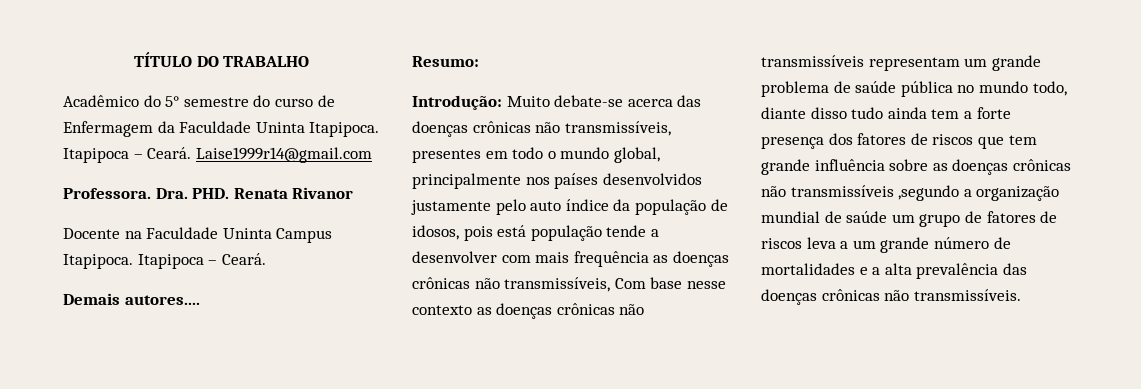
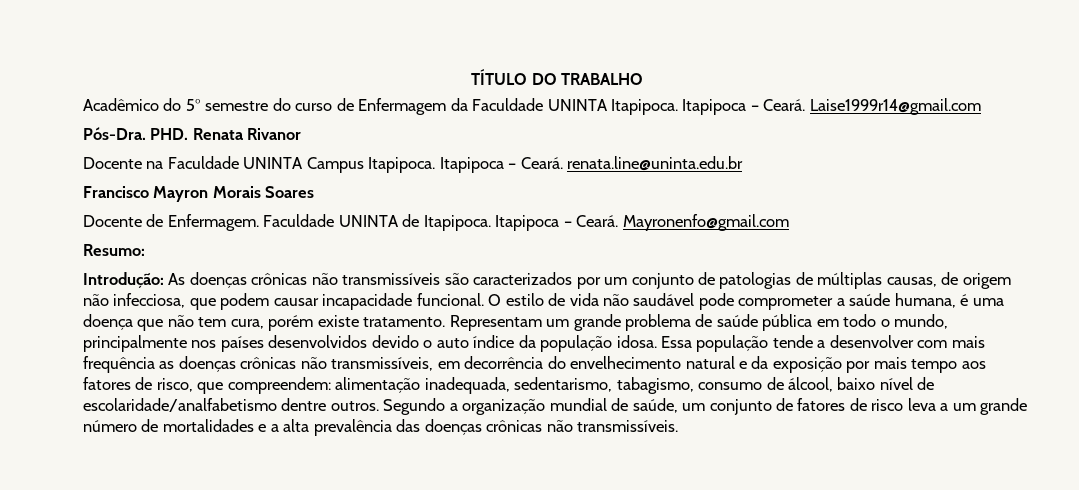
[255,122,305,133] Uninta -> [547,99,608,111] UNINTA
[63,188,188,199] Professora. Dra. -> [83,127,146,140] Pós-Dra.
[222,228,272,239] Uninta -> [243,157,304,169] UNINTA
[63,293,200,305] [412,56,479,67] [412,95,702,110] [412,121,671,137] [412,149,481,163] // Demais autores.... // Resumo: // Introdução: Muito debate-se acerca das doenças crônicas não transmissíveis, presentes -> [567,156,744,171] [83,186,315,202] [83,214,789,231] [83,244,145,256] [83,272,1011,289] [83,293,1004,310] [83,314,813,331] renata.line@uninta.edu.br // Francisco Mayron Morais Soares // Docente de Enfermagem. Faculdade UNINTA de Itapipoca. Itapipoca – Ceará. Mayronenfo@gmail.com // Resumo: // Introdução: As doenças crônicas não transmissíveis são caracterizados por um conjunto de patologias de múltiplas causas, de origem não infecciosa, que podem causar incapacidade funcional. O estilo de vida não saudável pode comprometer a saúde humana, é uma doença que não tem cura, porém existe tratamento. Representam um grande problema de saúde pública
[560,147,660,163] mundo global, -> [894,314,949,329] mundo,
[411,199,526,215] justamente pelo -> [371,335,433,348] devido o
[710,199,728,211] [412,225,527,241] de idosos, pois está -> [616,335,693,348] idosa. Essa
[614,277,726,289] [412,303,645,319] [761,55,1041,71] [761,81,1067,97] [761,107,1011,119] [761,133,1037,149] [761,159,1071,175] [761,185,960,201] Com base nesse contexto as doenças crônicas não transmissíveis representam um grande problema de saúde pública no mundo todo, diante disso tudo ainda tem a forte presença dos fatores de riscos que tem grande influência sobre as doenças crônicas não transmissíveis ,segundo -> [437,356,986,373] [83,377,935,394] [83,398,446,415] em decorrência do envelhecimento natural e da exposição por mais tempo aos fatores de risco, que compreendem: alimentação inadequada, sedentarismo, tabagismo, consumo de álcool, baixo nível de escolaridade/analfabetismo dentre outros. Segundo
[846,211,961,227] saúde um grupo -> [632,398,772,415] saúde, um conjunto
[761,238,802,249] riscos -> [871,399,904,411] risco

